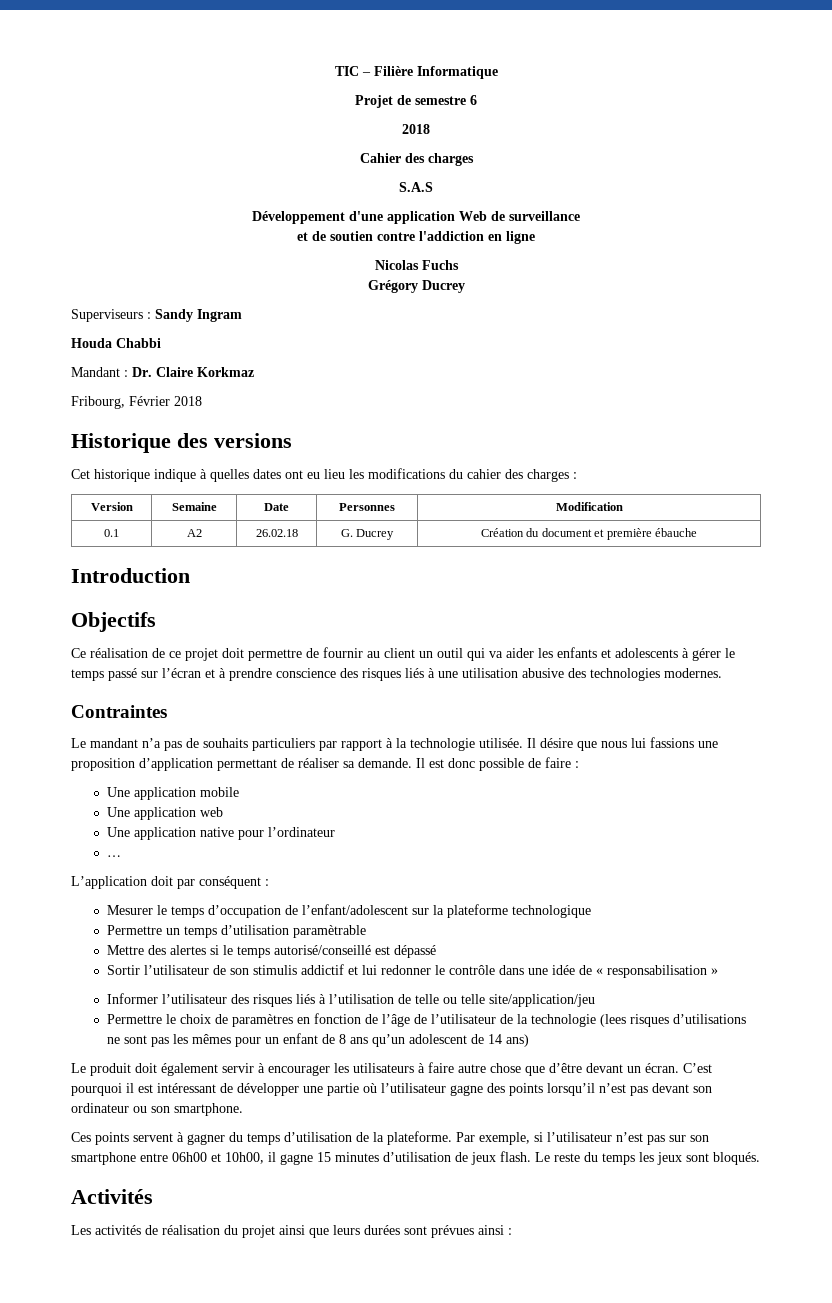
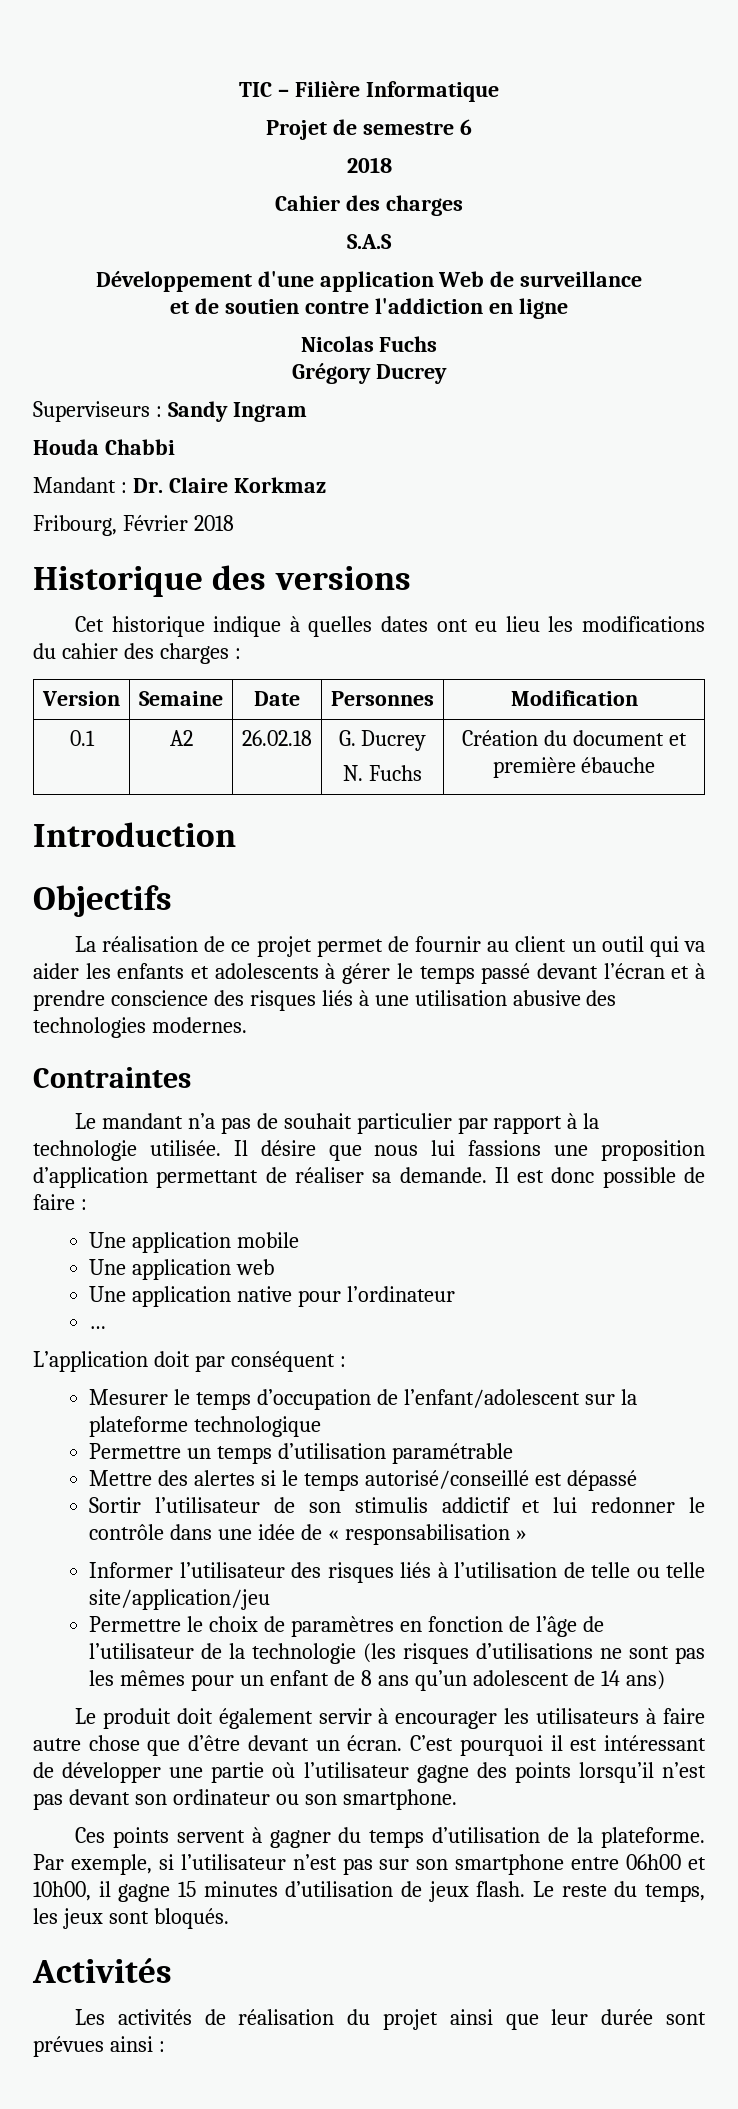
(395, 534) none -> [343,765,422,781] // N. Fuchs
[71,648,86,658] Ce -> [74,936,96,952] La
[222,648,302,661] doit permettre -> [316,939,383,957] permet
[141,671,158,678] sur -> [536,963,598,979] devant
[203,738,315,751] souhaits particuliers -> [283,1113,452,1134] souhait particulier
[292,925,366,938] paramètrable -> [392,1443,514,1464] paramétrable
[599,1014,626,1027] (lees -> [363,1643,397,1663] (les
[602,1153,635,1165] temps -> [644,1884,705,1902] temps,
[333,1225,400,1235] leurs durées -> [551,2009,654,2025] leur durée

